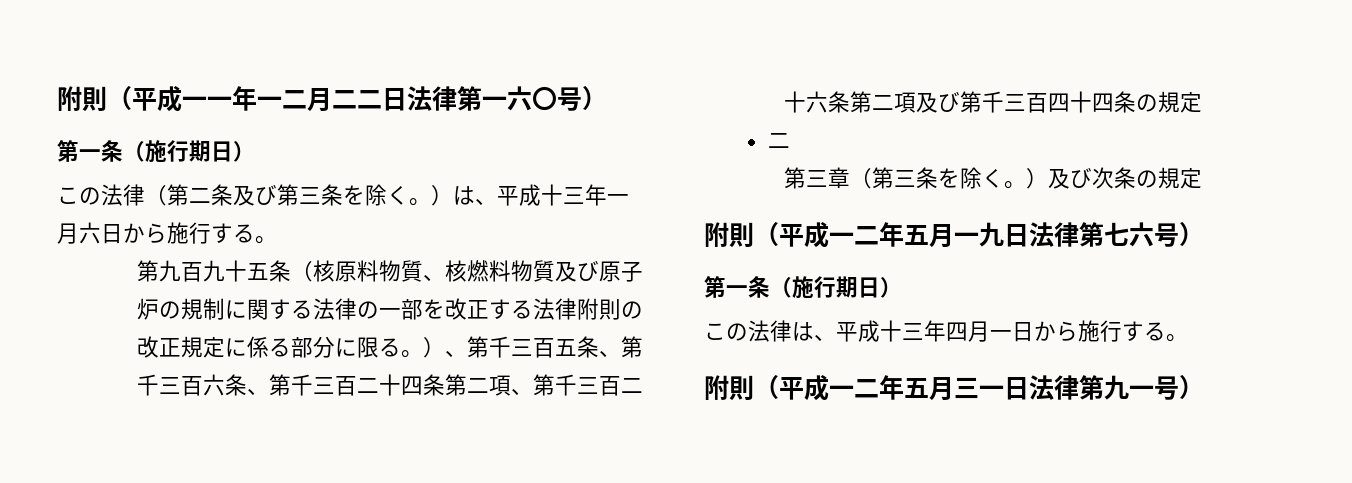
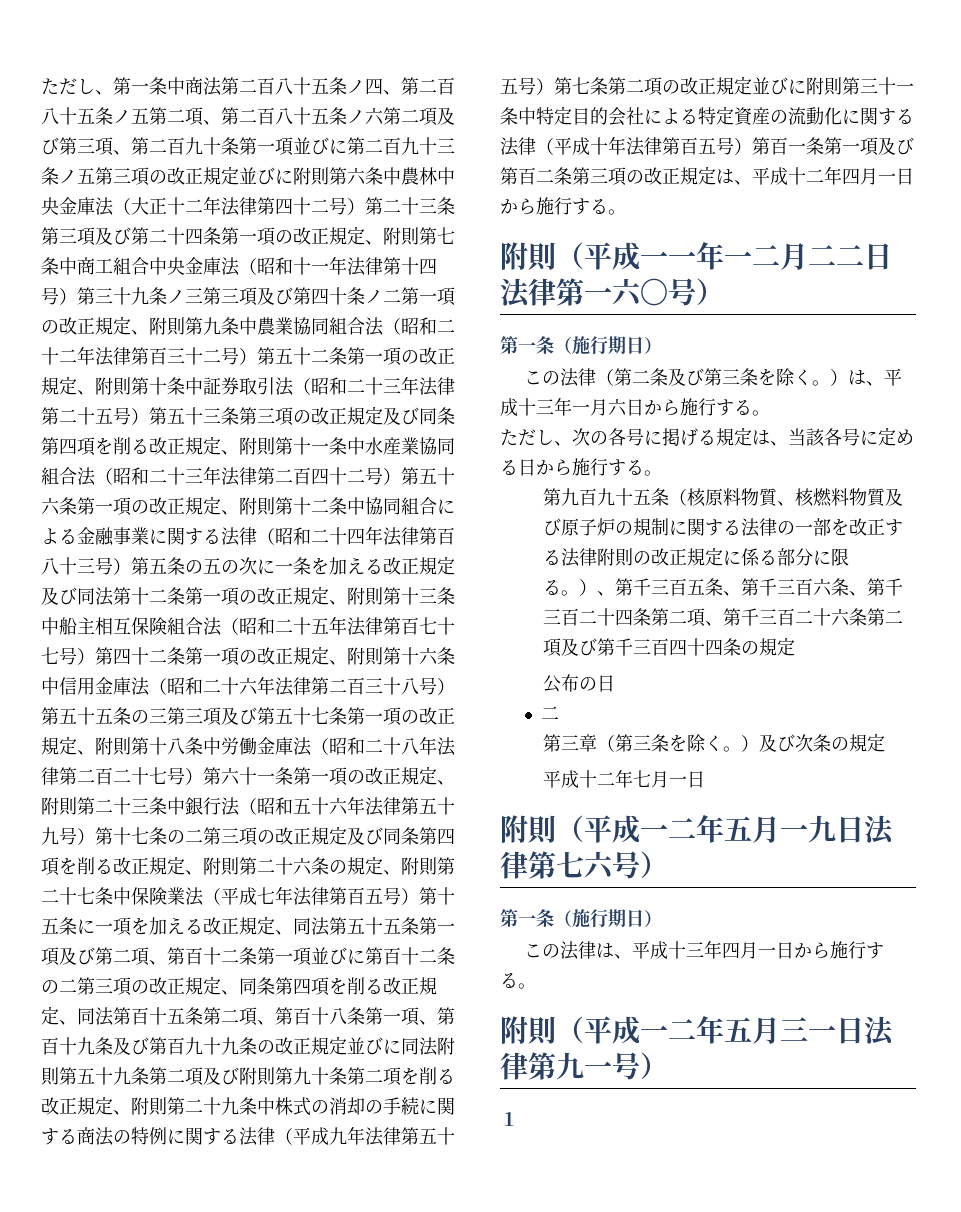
(57, 98) none -> [41,77,455,96] [41,107,455,126] [41,137,455,156] [41,166,455,186] [41,196,455,216] [41,226,455,246] [41,256,437,276] [41,287,455,306] [41,316,455,336] [41,346,455,366] [41,376,455,396] [41,406,455,426] [41,436,455,456] [41,466,455,486] [41,496,455,516] [41,526,455,546] [41,556,455,575] [41,586,455,606] [41,616,455,636] [41,646,455,666] [41,676,455,696] [41,707,455,726] [41,736,456,756] [41,766,455,786] [41,796,455,816] [41,826,455,846] [41,856,455,876] [41,886,455,906] [41,916,455,936] [41,947,455,966] [41,976,437,996] [41,1006,455,1026] [41,1036,455,1056] [41,1067,455,1086] [41,1096,455,1116] [41,1126,455,1146] [500,76,914,96] [500,106,914,126] [500,136,914,156] [500,166,914,186] [500,197,626,215] ただし、第一条中商法第二百八十五条ノ四、第二百八十五条ノ五第二項、第二百八十五条ノ六第二項及び第三項、第二百九十条第一項並びに第二百九十三条ノ五第三項の改正規定並びに附則第六条中農林中央金庫法（大正十二年法律第四十二号）第二十三条第三項及び第二十四条第一項の改正規定、附則第七条中商工組合中央金庫法（昭和十一年法律第十四号）第三十九条ノ三第三項及び第四十条ノ二第一項の改正規定、附則第九条中農業協同組合法（昭和二十二年法律第百三十二号）第五十二条第一項の改正規定、附則第十条中証券取引法（昭和二十三年法律第二十五号）第五十三条第三項の改正規定及び同条第四項を削る改正規定、附則第十一条中水産業協同組合法（昭和二十三年法律第二百四十二号）第五十六条第一項の改正規定、附則第十二条中協同組合による金融事業に関する法律（昭和二十四年法律第百八十三号）第五条の五の次に一条を加える改正規定及び同法第十二条第一項の改正規定、附則第十三条中船主相互保険組合法（昭和二十五年法律第百七十七号）第四十二条第一項の改正規定、附則第十六条中信用金庫法（昭和二十六年法律第二百三十八号）第五十五条の三第三項及び第五十七条第一項の改正規定、附則第十八条中労働金庫法（昭和二十八年法律第二百二十七号）第六十一条第一項の改正規定、附則第二十三条中銀行法（昭和五十六年法律第五十九号）第十七条の二第三項の改正規定及び同条第四項を削る改正規定、附則第二十六条の規定、附則第二十七条中保険業法（平成七年法律第百五号）第十五条に一項を加える改正規定、同法第五十五条第一項及び第二項、第百十二条第一項並びに第百十二条の二第三項の改正規定、同条第四項を削る改正規定、同法第百十五条第二項、第百十八条第一項、第百十九条及び第百九十九条の改正規定並びに同法附則第五十九条第二項及び附則第九十条第二項を削る改正規定、附則第二十九条中株式の消却の手続に関する商法の特例に関する法律（平成九年法律第五十五号）第七条第二項の改正規定並びに附則第三十一条中特定目的会社による特定資産の流動化に関する法律（平成十年法律第百五号）第百一条第一項及び第百二条第三項の改正規定は、平成十二年四月一日から施行する。 //
(277, 240) none -> [500,427,914,447] [500,458,662,476] // ただし、次の各号に掲げる規定は、当該各号に定める日から施行する。
(1203, 102) none -> [543,674,616,693] // 公布の日
(1203, 178) none -> [543,769,706,788] // 平成十二年七月一日
(1204, 387) none -> [500,1112,518,1126] // １

